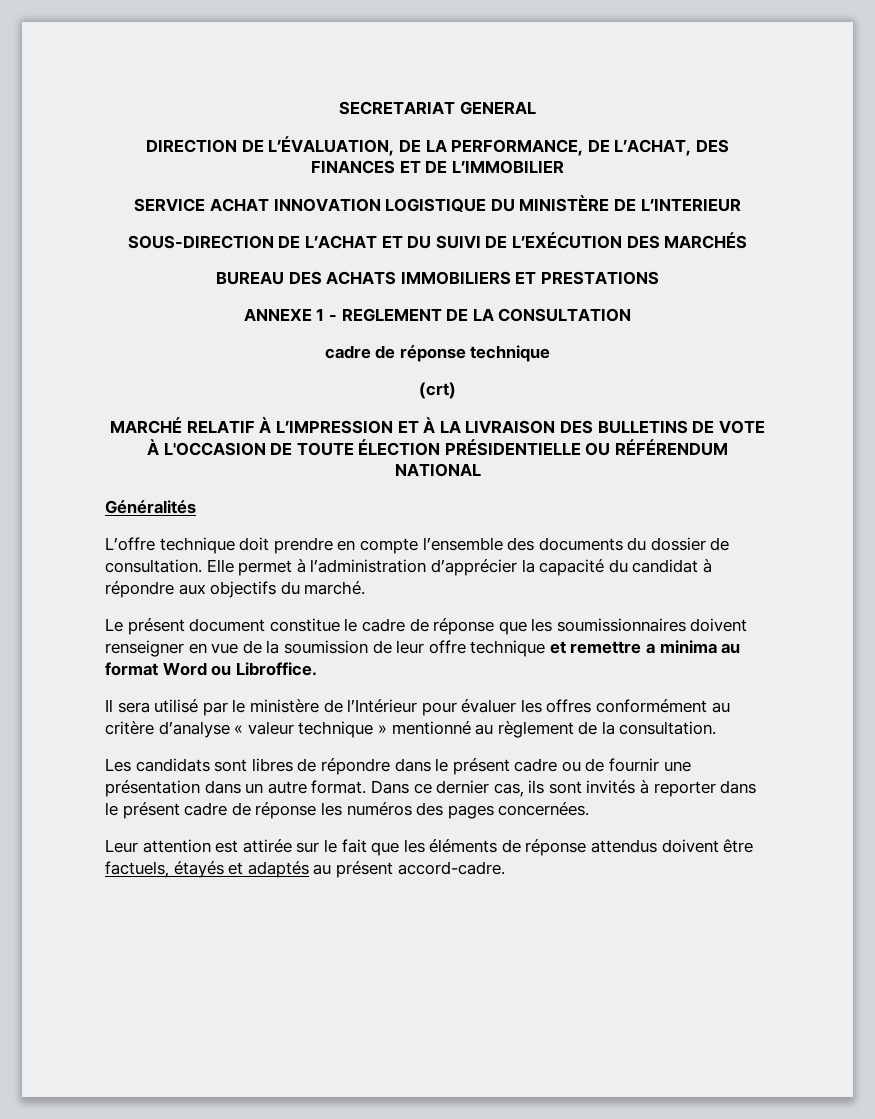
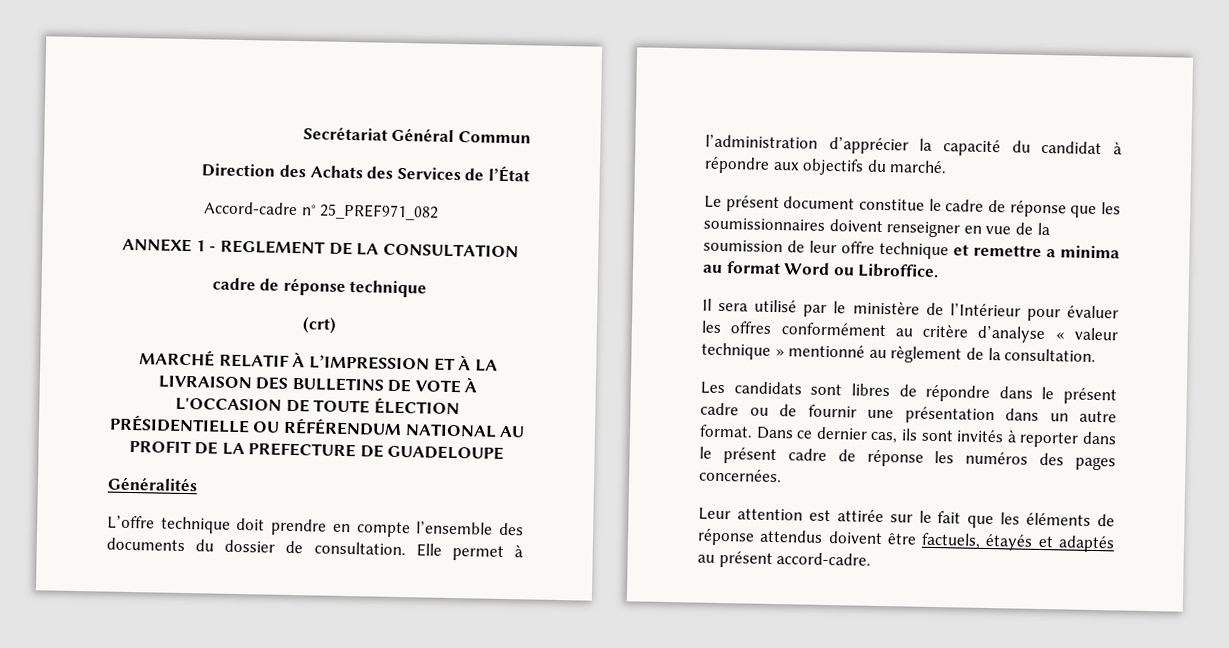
[339,101,536,115] [146,136,729,156] [311,160,564,174] [134,195,741,212] [127,232,748,249] [216,271,659,285] SECRETARIAT GENERAL // DIRECTION DE L’ÉVALUATION, DE LA PERFORMANCE, DE L’ACHAT, DES FINANCES ET DE L’IMMOBILIER // SERVICE ACHAT INNOVATION LOGISTIQUE DU MINISTÈRE DE L’INTERIEUR // SOUS-DIRECTION DE L’ACHAT ET DU SUIVI DE L’EXÉCUTION DES MARCHÉS // BUREAU DES ACHATS IMMOBILIERS ET PRESTATIONS -> [302,126,531,144] [201,163,530,183] [202,201,440,221] Secrétariat Général Commun // Direction des Achats des Services de l’État // Accord-cadre n° 25_PREF971_082
(481, 470) none -> [499,425,526,438] [128,439,505,460] AU PROFIT DE LA PREFECTURE DE GUADELOUPE

